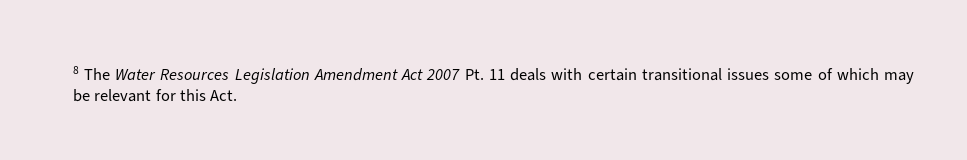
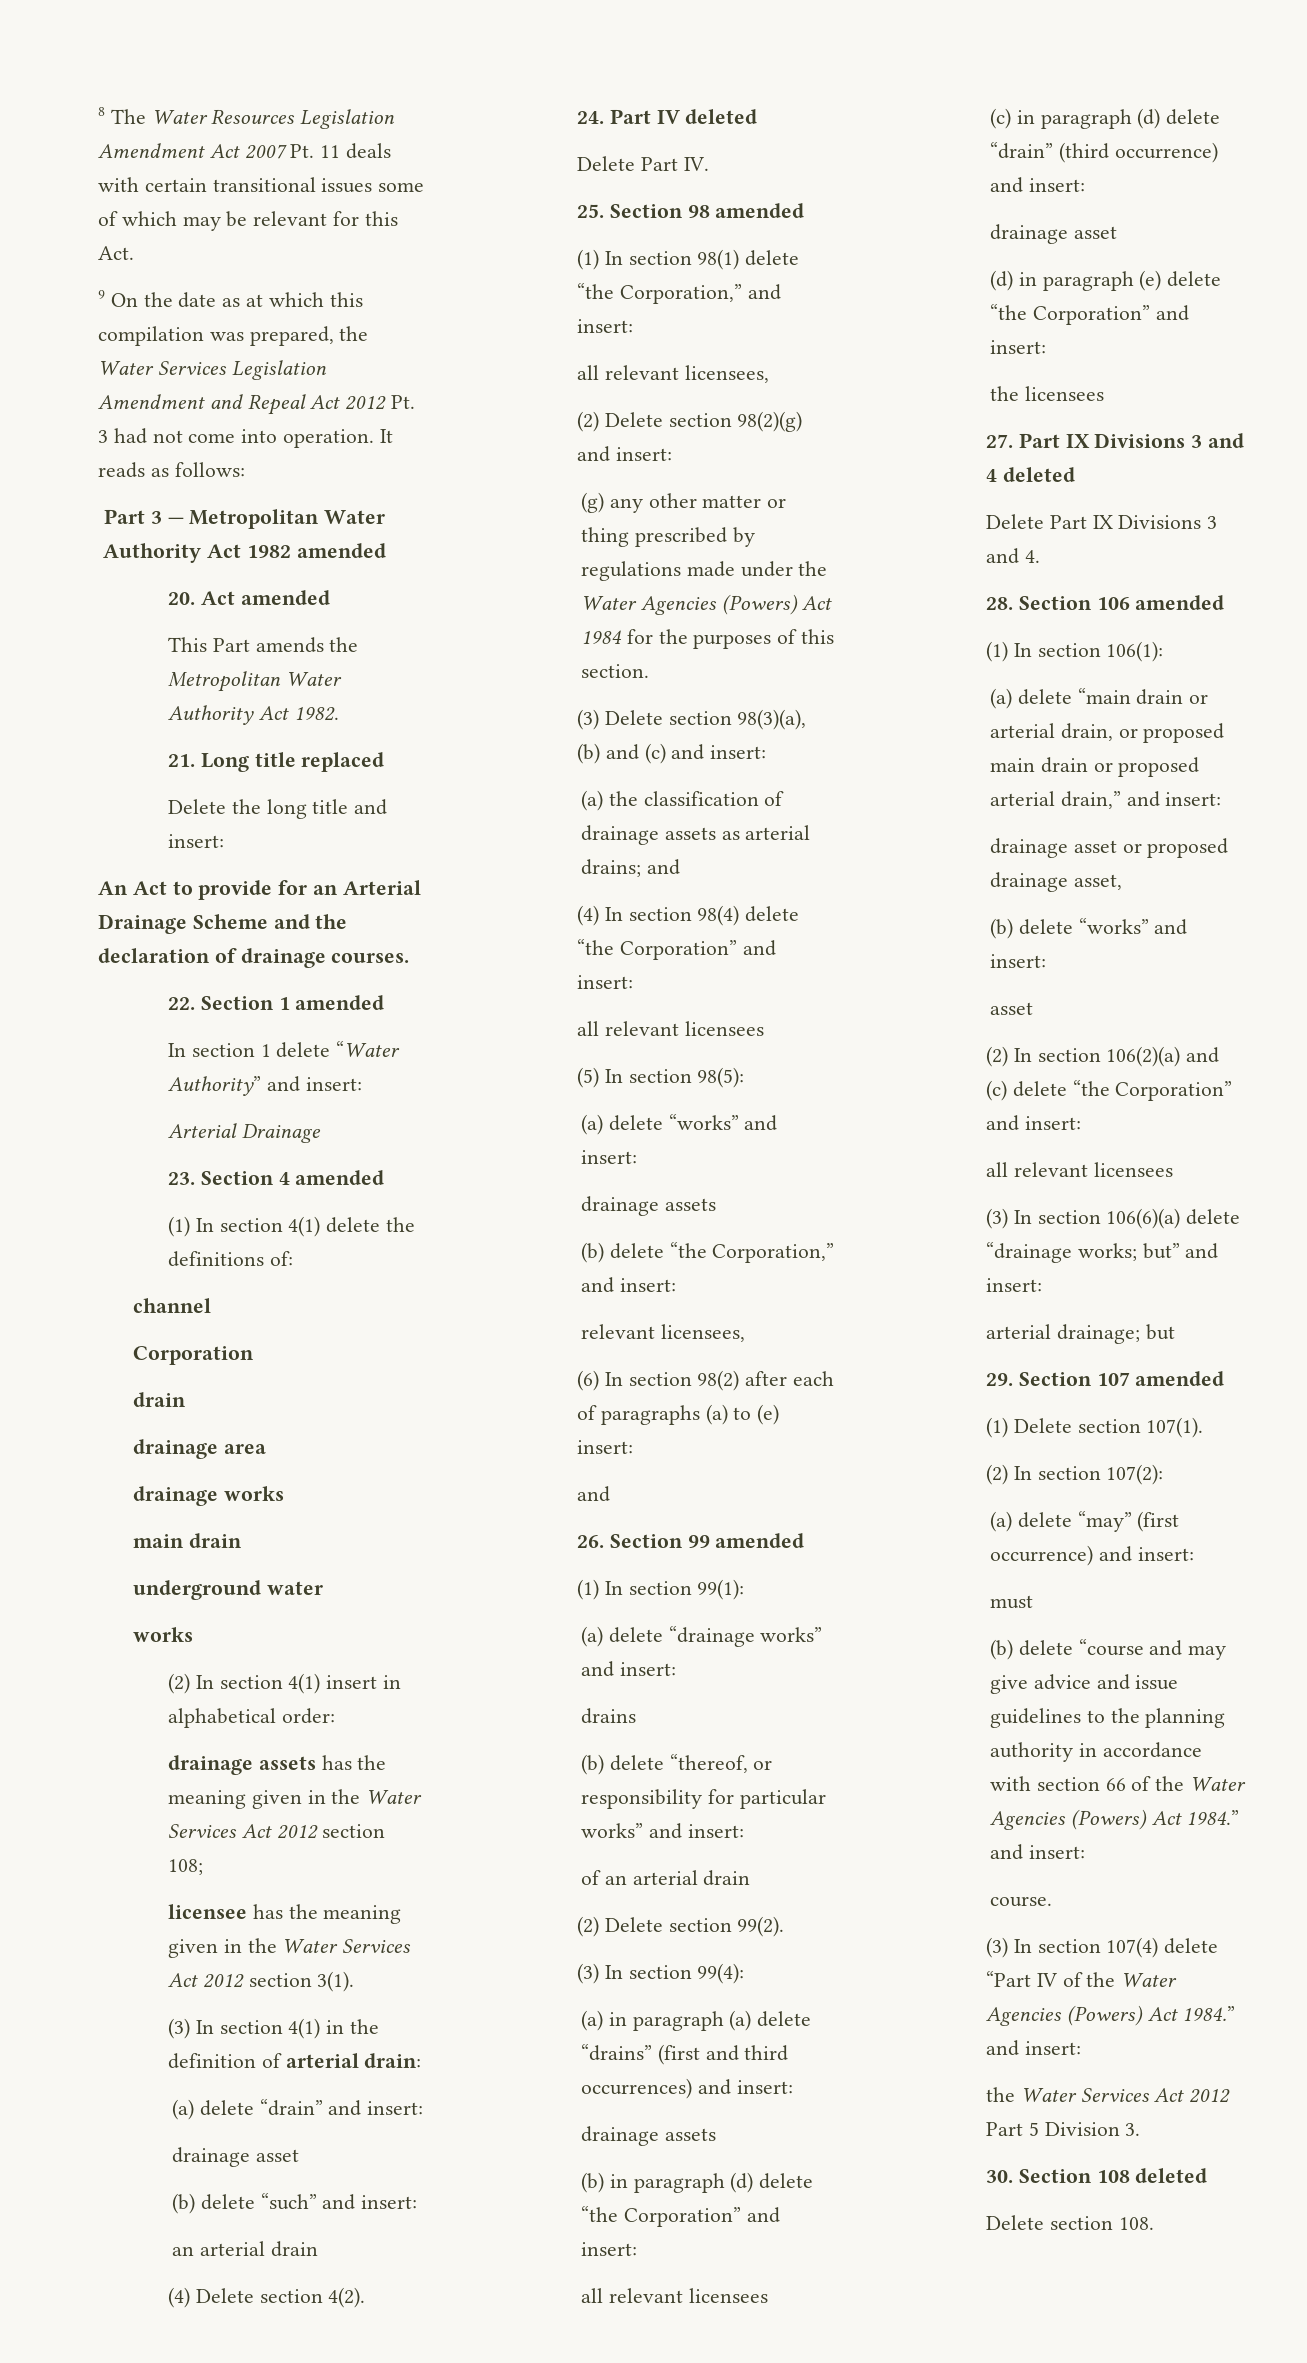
(238, 95) none -> [97,290,363,308] [97,326,369,346] [97,360,327,380] [97,394,416,415] [97,428,393,448] [97,462,245,478] [103,509,386,529] [103,543,386,563] [167,590,330,605] [167,637,359,653] [167,671,342,692] [167,705,339,725] [167,752,385,772] [167,799,388,819] [167,834,224,848] [97,880,421,900] [97,914,348,934] [97,948,410,968] [167,995,385,1010] [167,1041,401,1058] [167,1076,362,1096] [167,1123,321,1143] [167,1170,385,1185] [167,1216,415,1237] [167,1251,293,1267] [132,1298,211,1313] [132,1346,254,1365] [132,1392,186,1407] [132,1439,266,1459] [132,1486,284,1506] [132,1533,242,1548] [132,1580,323,1600] [132,1627,193,1642] [167,1673,401,1694] [167,1708,335,1728] [167,1755,387,1775] [167,1789,423,1809] [167,1824,386,1839] [167,1859,203,1875] [167,1904,402,1924] [167,1938,412,1958] [167,1971,355,1992] [167,2018,379,2039] [167,2053,422,2069] [171,2099,424,2120] [171,2147,299,2167] [171,2193,418,2214] [171,2241,318,2257] [167,2287,366,2308] [576,109,758,124] [576,156,709,171] [576,203,805,218] [576,249,800,270] [576,283,781,304] [576,319,633,333] [576,365,769,383] [576,411,803,432] [576,446,672,462] [580,492,787,513] [580,527,755,547] [580,561,828,581] [580,594,833,615] [580,629,834,649] [580,664,649,678] [576,709,807,730] [576,743,767,764] [580,790,785,811] [580,825,811,845] [580,859,680,877] [576,905,800,926] [576,939,776,960] [576,975,633,989] [576,1021,764,1036] [576,1067,745,1088] [580,1114,778,1135] [580,1150,637,1164] [580,1196,716,1216] [580,1242,835,1263] [580,1277,676,1293] [580,1324,745,1342] [576,1370,834,1391] [576,1404,780,1425] [576,1440,633,1454] [576,1486,610,1502] [576,1533,805,1548] [576,1579,745,1600] [580,1626,823,1647] [580,1661,676,1677] [580,1708,636,1724] [580,1754,773,1775] [580,1789,826,1809] [580,1823,744,1839] [580,1870,751,1886] [576,1916,785,1937] [576,1963,745,1984] [580,2010,812,2031] [580,2044,789,2065] [580,2078,793,2099] [580,2126,716,2146] [580,2172,814,2193] [580,2206,780,2227] [580,2242,637,2256] [580,2288,768,2303] [989,108,1221,129] [989,142,1218,163] [989,177,1085,193] [989,224,1117,244] [989,270,1222,291] [989,304,1189,325] [989,340,1046,354] [989,386,1104,401] [985,433,1244,448] [985,467,1075,482] [985,514,1218,529] [985,548,1040,564] [985,595,1225,610] [985,641,1164,662] [989,688,1209,709] [989,723,1225,743] [989,757,1200,777] [989,791,1222,809] [989,838,1229,858] [989,872,1122,892] [989,918,1188,939] [989,954,1046,968] [989,1002,1033,1015] [985,1046,1220,1067] [985,1080,1233,1101] [985,1115,1081,1131] [985,1162,1173,1177] [985,1208,1241,1229] [985,1242,1219,1263] [985,1278,1042,1292] [985,1324,1175,1344] [985,1371,1225,1386] [985,1417,1204,1438] [985,1464,1164,1485] [989,1511,1180,1532] [989,1545,1194,1566] [989,1595,1033,1609] [989,1639,1227,1660] [989,1674,1179,1694] [989,1708,1226,1728] [989,1742,1202,1762] [989,1776,1246,1791] [989,1809,1240,1830] [989,1844,1085,1860] [989,1896,1052,1907] [985,1937,1219,1958] [985,1971,1178,1987] [985,2005,1236,2026] [985,2040,1081,2056] [985,2087,1231,2103] [985,2122,1141,2136] [985,2168,1208,2183] [985,2215,1154,2230] // 9 On the date as at which this compilation was prepared, the Water Services Legislation Amendment and Repeal Act 2012 Pt. 3 had not come into operation. It reads as follows: // Part 3 — Metropolitan Water Authority Act 1982 amended // 20. Act amended // This Part amends the Metropolitan Water Authority Act 1982. // 21. Long title replaced // Delete the long title and insert: // An Act to provide for an Arterial Drainage Scheme and the declaration of drainage courses. // 22. Section 1 amended // In section 1 delete “Water Authority” and insert: // Arterial Drainage // 23. Section 4 amended // (1) In section 4(1) delete the definitions of: // channel // Corporation // drain // drainage area // drainage works // main drain // underground water // works // (2) In section 4(1) insert in alphabetical order: // drainage assets has the meaning given in the Water Services Act 2012 section 108; // licensee has the meaning given in the Water Services Act 2012 section 3(1). // (3) In section 4(1) in the definition of arterial drain: // (a) delete “drain” and insert: // drainage asset // (b) delete “such” and insert: // an arterial drain // (4) Delete section 4(2). // 24. Part IV deleted // Delete Part IV. // 25. Section 98 amended // (1) In section 98(1) delete “the Corporation,” and insert: // all relevant licensees, // (2) Delete section 98(2)(g) and insert: // (g) any other matter or thing prescribed by regulations made under the Water Agencies (Powers) Act 1984 for the purposes of this section. // (3) Delete section 98(3)(a), (b) and (c) and insert: // (a) the classification of drainage assets as arterial drains; and // (4) In section 98(4) delete “the Corporation” and insert: // all relevant licensees // (5) In section 98(5): // (a) delete “works” and insert: // drainage assets // (b) delete “the Corporation,” and insert: // relevant licensees, // (6) In section 98(2) after each of paragraphs (a) to (e) insert: // and // 26. Section 99 amended // (1) In section 99(1): // (a) delete “drainage works” and insert: // drains // (b) delete “thereof, or responsibility for particular works” and insert: // of an arterial drain // (2) Delete section 99(2). // (3) In section 99(4): // (a) in paragraph (a) delete “drains” (first and third occurrences) and insert: // drainage assets // (b) in paragraph (d) delete “the Corporation” and insert: // all relevant licensees // (c) in paragraph (d) delete “drain” (third occurrence) and insert: // drainage asset // (d) in paragraph (e) delete “the Corporation” and insert: // the licensees // 27. Part IX Divisions 3 and 4 deleted // Delete Part IX Divisions 3 and 4. // 28. Section 106 amended // (1) In section 106(1): // (a) delete “main drain or arterial drain, or proposed main drain or proposed arterial drain,” and insert: // drainage asset or proposed drainage asset, // (b) delete “works” and insert: // asset // (2) In section 106(2)(a) and (c) delete “the Corporation” and insert: // all relevant licensees // (3) In section 106(6)(a) delete “drainage works; but” and insert: // arterial drainage; but // 29. Section 107 amended // (1) Delete section 107(1). // (2) In section 107(2): // (a) delete “may” (first occurrence) and insert: // must // (b) delete “course and may give advice and issue guidelines to the planning authority in accordance with section 66 of the Water Agencies (Powers) Act 1984.” and insert: // course. // (3) In section 107(4) delete “Part IV of the Water Agencies (Powers) Act 1984.” and insert: // the Water Services Act 2012 Part 5 Division 3. // 30. Section 108 deleted // Delete section 108.

